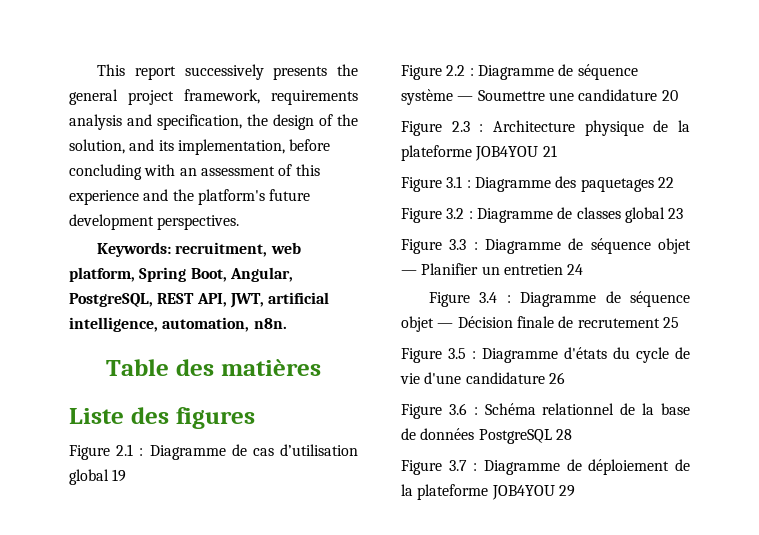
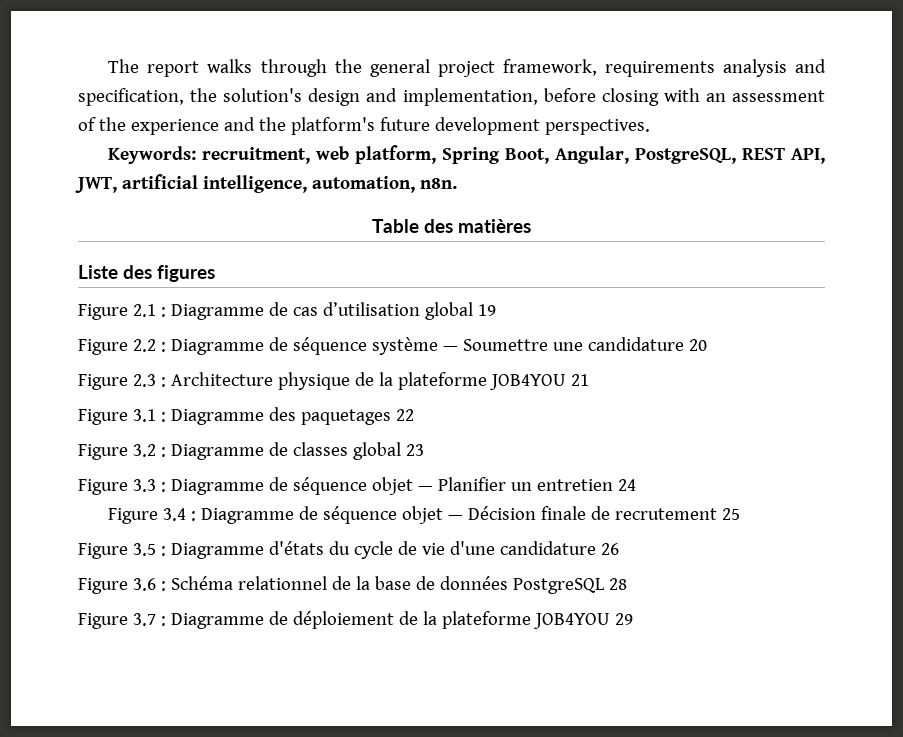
[97,64,328,80] This report successively presents -> [108,59,327,77] The report walks through
[273,114,358,130] [69,139,174,154] design of the solution, and its -> [223,88,398,106] solution's design and
[69,164,142,180] concluding -> [601,88,659,106] closing
[295,164,320,176] this -> [98,117,126,131] the

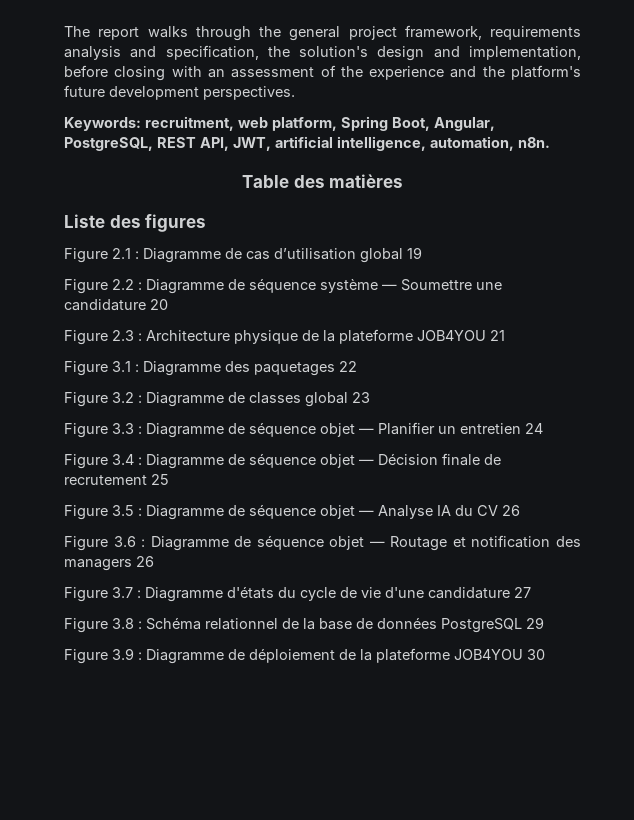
(264, 551) none -> [228,504,520,519] [64,535,581,551] [64,556,154,571] [64,587,223,602] de séquence objet — Analyse IA du CV 26 // Figure 3.6 : Diagramme de séquence objet — Routage et notification des managers 26 // Figure 3.7 : Diagramme
[600,543,619,555] [78,578,156,594] 26 // Figure 3.6 -> [514,587,531,598] [64,618,134,633] 27 // Figure 3.8
[608,578,627,590] [78,613,156,629] 28 // Figure 3.7 -> [526,617,544,629] [64,648,134,664] 29 // Figure 3.9
[614,613,633,625] 29 -> [527,649,545,660] 30

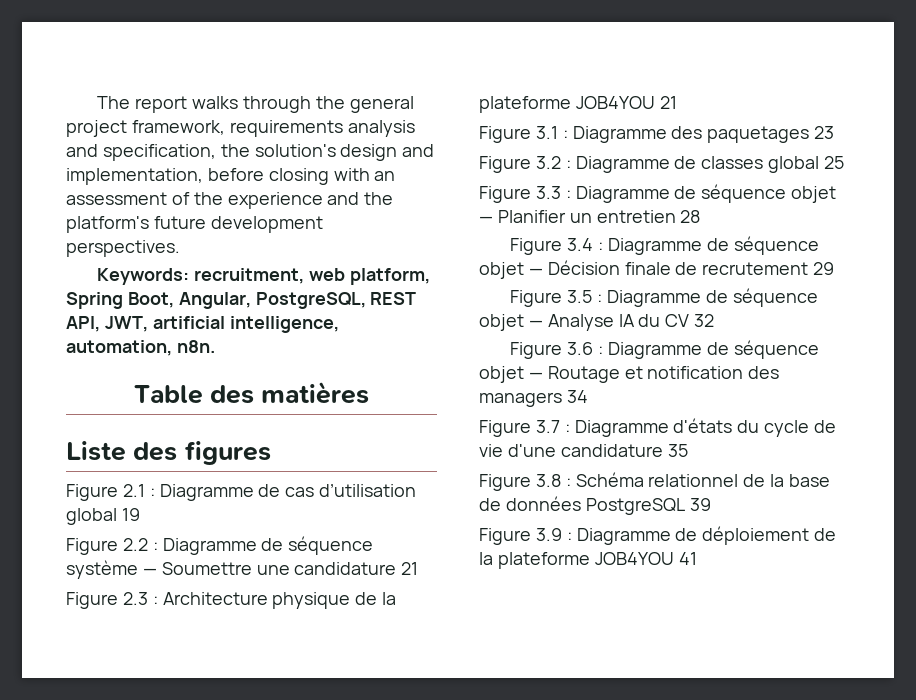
[150,299,168,310] 20 -> [401,562,419,575] 21
[339,361,357,372] 22 -> [814,126,835,139] 23
[352,392,370,403] 23 -> [824,156,845,169] 25
[525,423,543,434] 24 -> [680,210,701,223] 28
[151,474,169,485] 25 -> [813,262,835,275] 29
[502,505,520,516] 26 -> [694,314,715,327] 32
[136,556,154,567] 26 -> [566,390,588,403] 34
[514,587,531,598] 27 -> [667,444,688,457] 35
[526,617,544,629] 29 -> [689,498,711,511] 39
[527,649,545,660] 30 -> [678,552,697,565] 41

